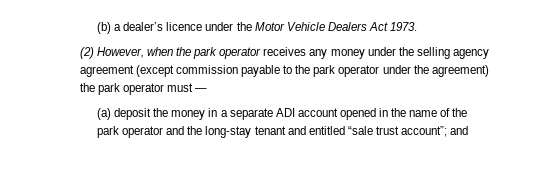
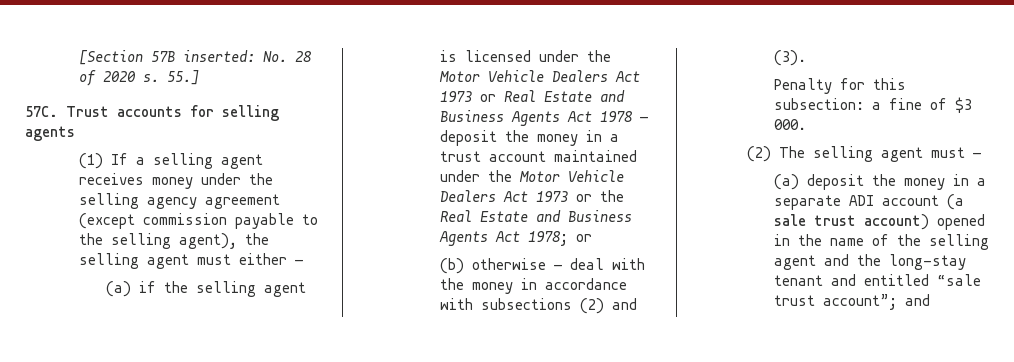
[97,22,418,34] [79,47,328,59] (b) a dealer’s licence under the Motor Vehicle Dealers Act 1973. // (2) However, when the park operator receives any -> [78,50,311,65] [78,70,199,86] [25,105,279,121] [25,126,75,141] [78,153,263,169] [78,173,144,185] [Section 57B inserted: No. 28 of 2020 s. 55.] // 57C. Trust accounts for selling agents // (1) If a selling agent receives
[313,65,489,77] [79,83,164,95] park operator under the agreement) the park operator -> [110,233,269,249] [78,253,303,269] [105,281,306,297] [439,50,611,62] [438,70,640,82] [439,90,625,102] [439,110,648,126] [439,130,619,146] [439,150,637,162] [439,170,624,182] [439,190,624,202] [439,210,632,222] [438,231,592,246] [439,258,645,274] [439,278,627,294] [439,298,637,314] [773,50,806,66] [773,78,906,94] [773,97,972,113] [773,119,806,130] [746,146,923,162] selling agent), the selling agent must either — // (a) if the selling agent is licensed under the Motor Vehicle Dealers Act 1973 or Real Estate and Business Agents Act 1978 — deposit the money in a trust account maintained under the Motor Vehicle Dealers Act 1973 or the Real Estate and Business Agents Act 1978; or // (b) otherwise — deal with the money in accordance with subsections (2) and (3). // Penalty for this subsection: a fine of $3 000. // (2) The selling agent
(338, 112) none -> [946,194,964,210] [773,214,929,230] (a sale trust account)
[97,126,164,138] park operator -> [928,234,989,250] [773,255,816,270] selling agent

